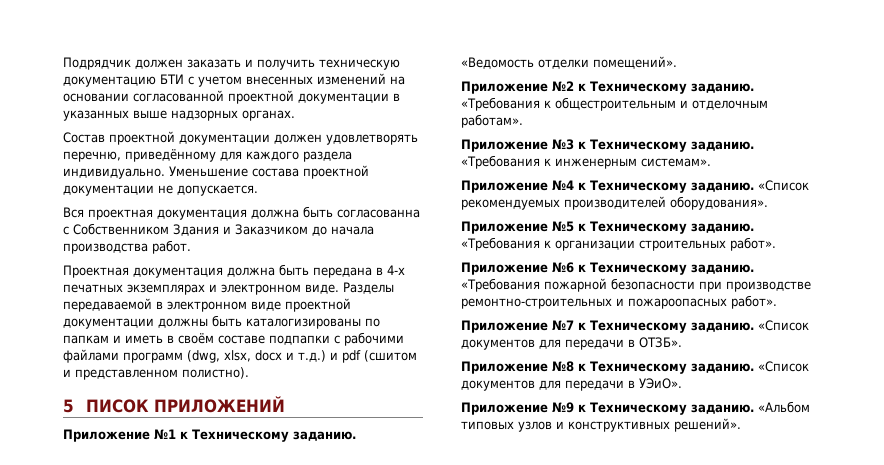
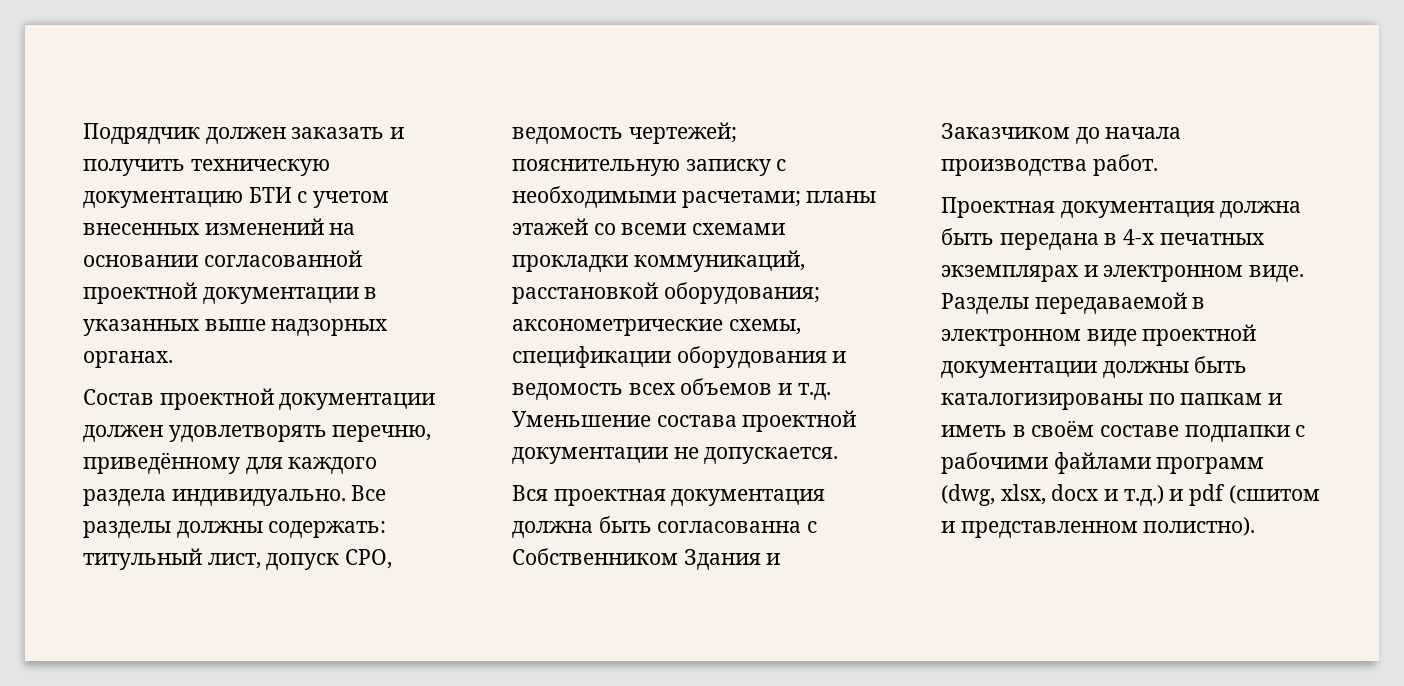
(165, 173) none -> [351,485,387,501] [83,521,387,538] [83,548,393,570] [512,122,737,144] [512,159,787,176] [512,186,877,208] [512,218,786,235] [512,250,805,272] [512,282,820,304] [512,319,801,336] [512,346,847,368] [512,378,831,400] Все разделы должны содержать: титульный лист, допуск СРО, ведомость чертежей; пояснительную записку с необходимыми расчетами; планы этажей со всеми схемами прокладки коммуникаций, расстановкой оборудования; аксонометрические схемы, спецификации оборудования и ведомость всех объемов и т.д.
[63,396,285,413] [63,429,356,442] [461,56,677,69] [461,81,754,94] [461,97,768,111] [461,114,523,128] [461,139,754,152] [461,155,711,169] [461,180,809,193] [461,196,768,210] [461,221,754,234] [461,237,776,251] [461,262,754,275] [461,278,811,292] [461,295,777,309] [461,320,809,333] [461,337,682,350] [461,361,809,374] [461,378,682,391] [461,401,810,415] [461,418,741,432] // 5 ПИСОК ПРИЛОЖЕНИЙ // Приложение №1 к Техническому заданию. «Ведомость отделки помещений». // Приложение №2 к Техническому заданию. «Требования к общестроительным и отделочным работам». // Приложение №3 к Техническому заданию. «Требования к инженерным системам». // Приложение №4 к Техническому заданию. «Список рекомендуемых производителей оборудования». // Приложение №5 к Техническому заданию. «Требования к организации строительных работ». // Приложение №6 к Техническому заданию. «Требования пожарной безопасности при производстве ремонтно-строительных и пожароопасных работ». // Приложение №7 к Техническому заданию. «Список документов для передачи в ОТЗБ». // Приложение №8 к Техническому заданию. «Список документов для передачи в УЭиО». // Приложение №9 к Техническому заданию. «Альбом типовых узлов и конструктивных решений». -> (1256, 526) none

